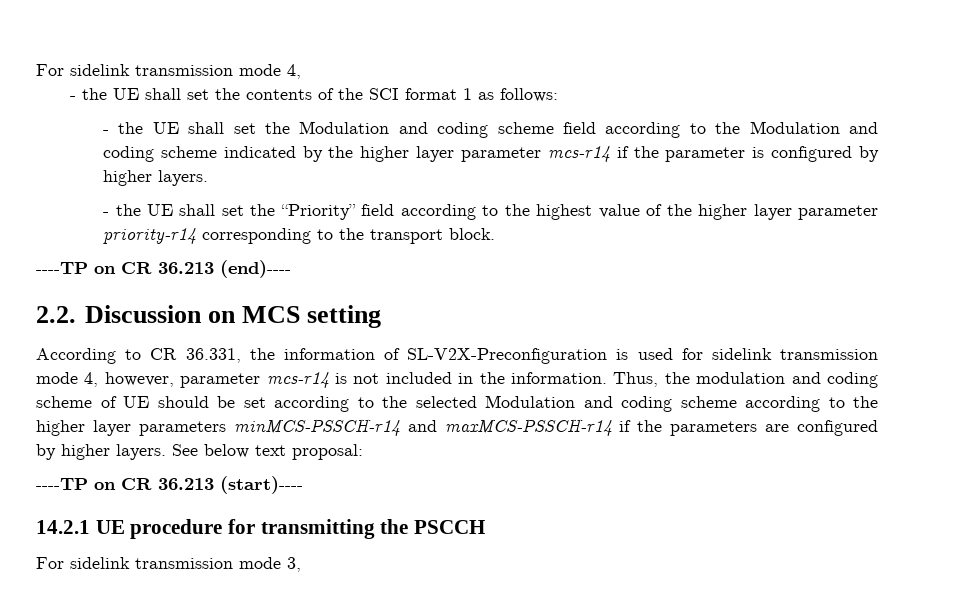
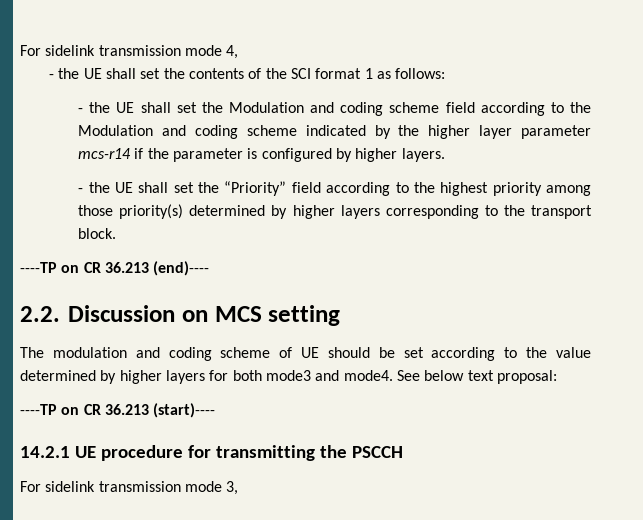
[598,204,878,220] [103,228,197,244] value of the higher layer parameter priority-r14 -> [492,182,592,196] [78,204,380,219] priority among those priority(s) determined by higher layers
[36,348,878,364] [36,372,690,388] According to CR 36.331, the information of SL-V2X-Preconfiguration is used for sidelink transmission mode 4, however, parameter mcs-r14 is not included in the information. Thus, the -> [20,347,44,358] The
[415,395,878,412] [36,419,878,436] [36,444,166,460] selected Modulation and coding scheme according to the higher layer parameters minMCS-PSSCH-r14 and maxMCS-PSSCH-r14 if the parameters are configured by higher layers. -> [556,347,592,358] [20,370,393,384] value determined by higher layers for both mode3 and mode4.

